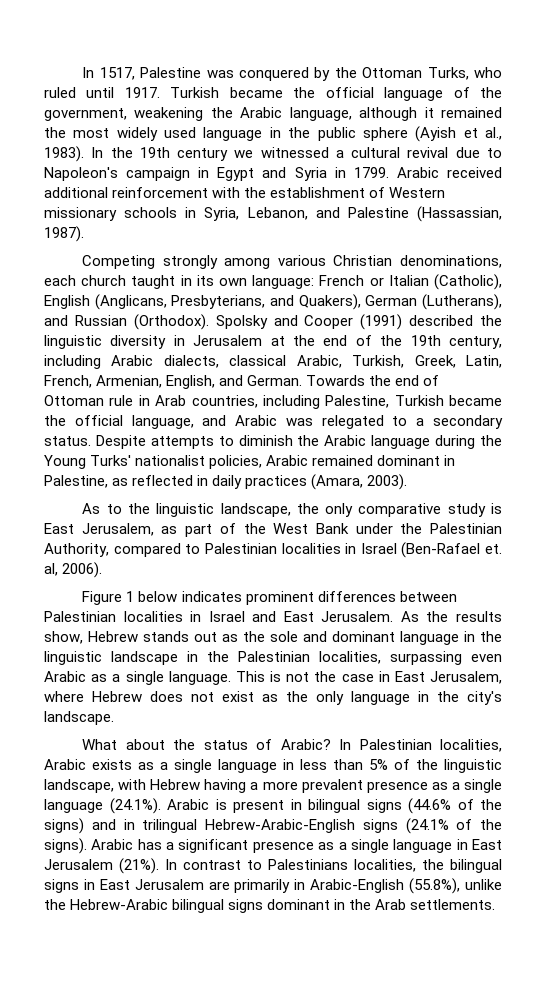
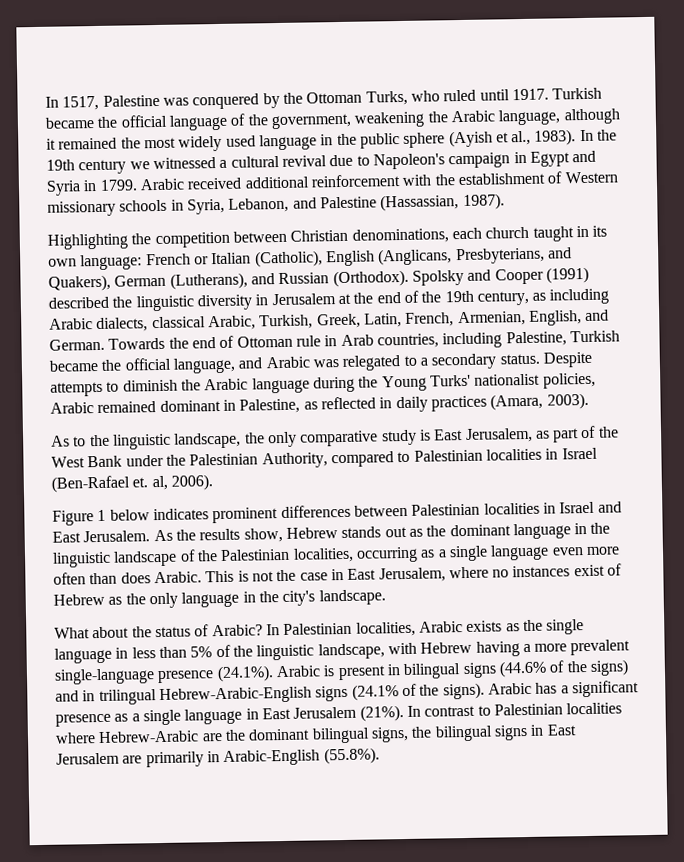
[82,255,326,269] Competing strongly among various -> [47,230,287,250] Highlighting the competition between
(502, 342) none -> [532,292,547,301] as
[270,631,327,642] sole and -> (447, 531) none
[187,651,198,662] in -> [179,549,196,562] of
[390,651,502,665] [44,671,231,685] surpassing even Arabic as a single language. -> [355,544,620,563] [53,571,202,585] occurring as a single language even more often than does Arabic.
[92,691,254,702] Hebrew does not exist -> [492,563,623,578] [53,593,105,606] no instances exist of Hebrew
[160,762,168,770] a -> [522,619,543,632] the
[366,779,503,793] [44,799,103,813] presence as a single language -> [54,668,215,685] single-language presence
[268,859,416,872] Palestinians localities, -> [493,702,623,716] [55,726,409,744] Palestinian localities where Hebrew-Arabic are the dominant bilingual signs,
[409,878,503,894] [44,899,496,913] (55.8%), unlike the Hebrew-Arabic bilingual signs dominant in the Arab settlements. -> [323,747,380,765] (55.8%).

